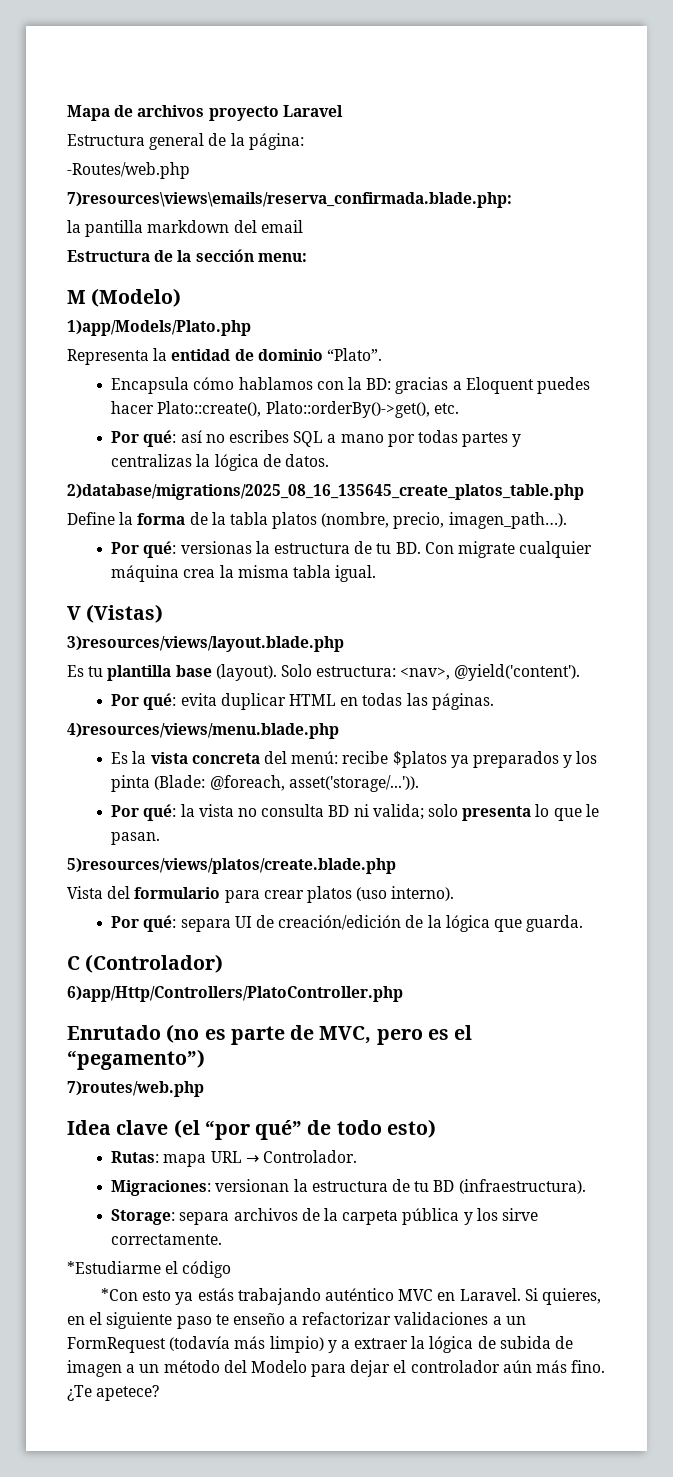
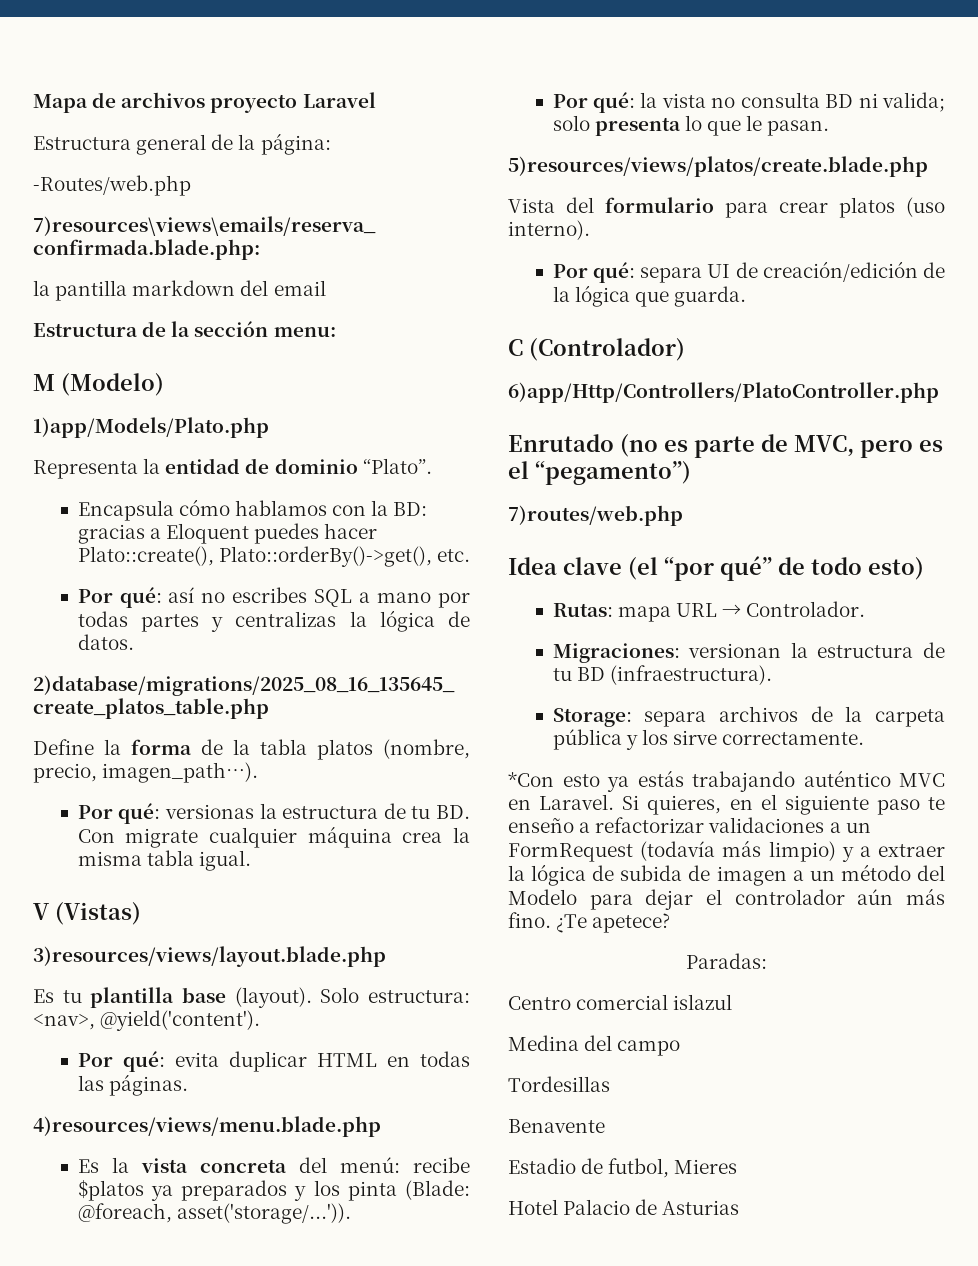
[67,1261,232,1278] // *Estudiarme el código -> (865, 738) none
(160, 1393) none -> [686,953,767,969] [508,994,733,1010] [508,1035,681,1056] [508,1076,610,1092] [508,1119,605,1133] [508,1158,738,1178] [508,1199,740,1215] // Paradas: // Centro comercial islazul // Medina del campo // Tordesillas // Benavente // Estadio de futbol, Mieres // Hotel Palacio de Asturias

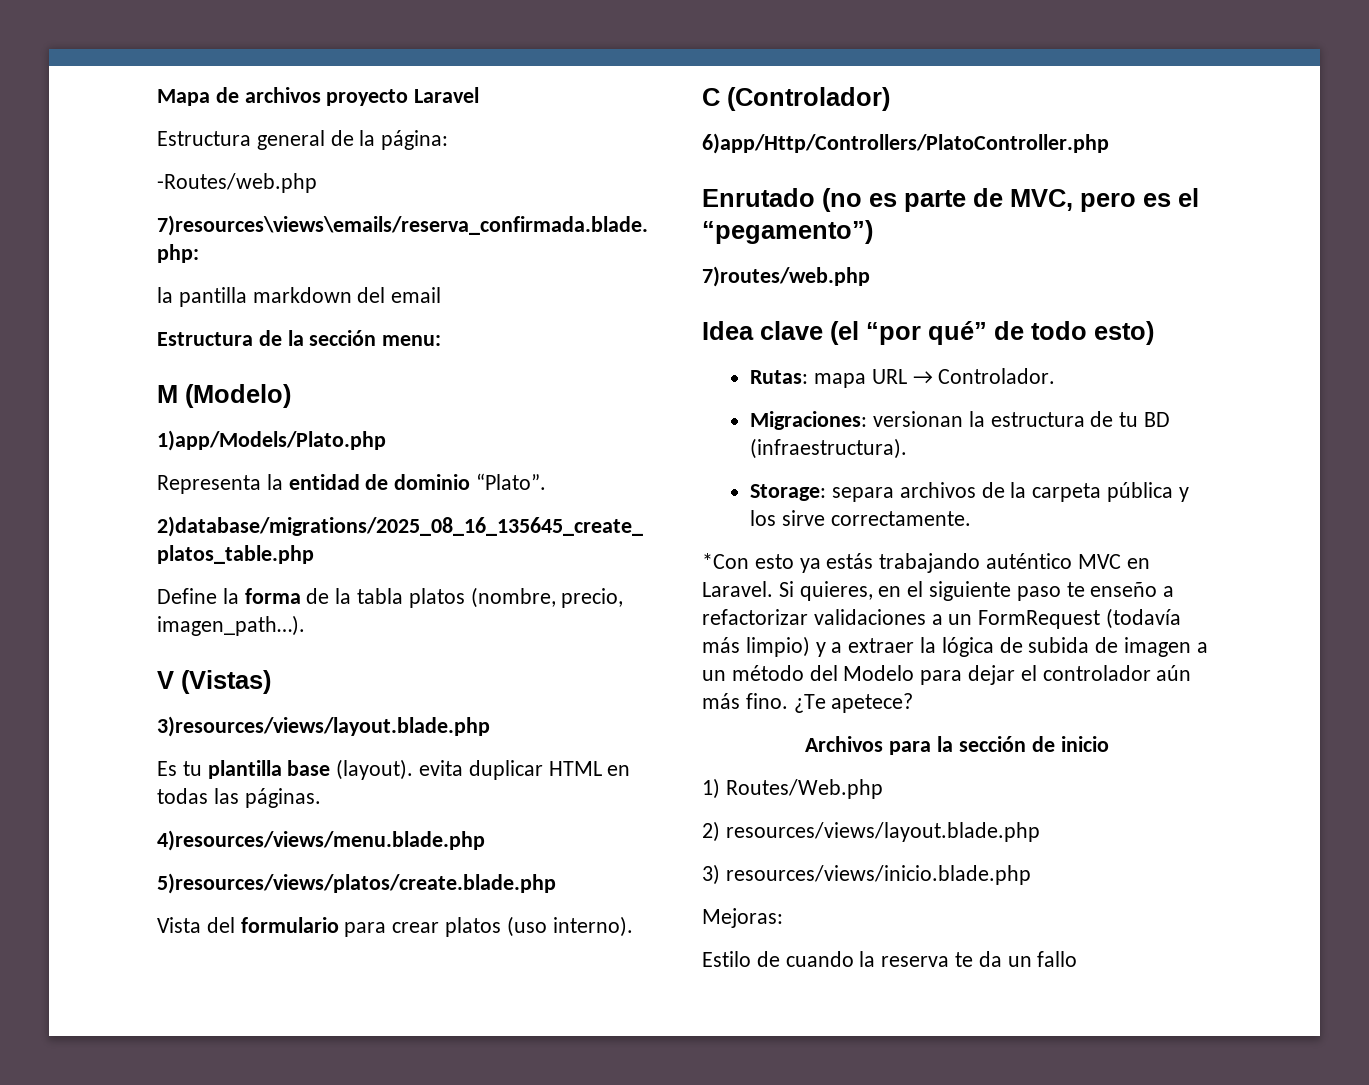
[77,499,428,521] [77,523,378,544] [77,546,470,567] [77,587,470,608] [77,610,470,632] [77,634,134,650] // Encapsula cómo hablamos con la BD: gracias a Eloquent puedes hacer Plato::create(), Plato::orderBy()->get(), etc. // Por qué: así no escribes SQL a mano por todas partes y centralizas la lógica de datos. -> (547, 481) none
[77,803,470,824] [77,826,470,848] [77,850,251,871] // Por qué: versionas la estructura de tu BD. Con migrate cualquier máquina crea la misma tabla igual. -> (305, 625) none
[320,987,471,1003] [33,1010,261,1031] [77,1051,165,1072] Solo estructura: <nav>, @yield('content'). // Por qué: -> (414, 769) none
[77,1157,470,1173] [77,1180,471,1201] [77,1203,351,1224] [552,92,945,113] [552,115,830,136] // Es la vista concreta del menú: recibe $platos ya preparados y los pinta (Blade: @foreach, asset('storage/...')). // Por qué: la vista no consulta BD ni valida; solo presenta lo que le pasan. -> (485, 840) none
[552,261,945,283] [552,285,747,307] // Por qué: separa UI de creación/edición de la lógica que guarda. -> (633, 926) none
[686,953,767,969] [508,994,733,1010] [508,1035,681,1056] [508,1076,610,1092] [508,1119,605,1133] [508,1158,738,1178] [508,1199,740,1215] Paradas: // Centro comercial islazul // Medina del campo // Tordesillas // Benavente // Estadio de futbol, Mieres // Hotel Palacio de Asturias -> [805,736,1109,755] [702,778,883,799] [702,821,1040,842] [702,864,1031,885] [702,908,783,928] [702,951,1078,967] Archivos para la sección de inicio // 1) Routes/Web.php // 2) resources/views/layout.blade.php // 3) resources/views/inicio.blade.php // Mejoras: // Estilo de cuando la reserva te da un fallo

